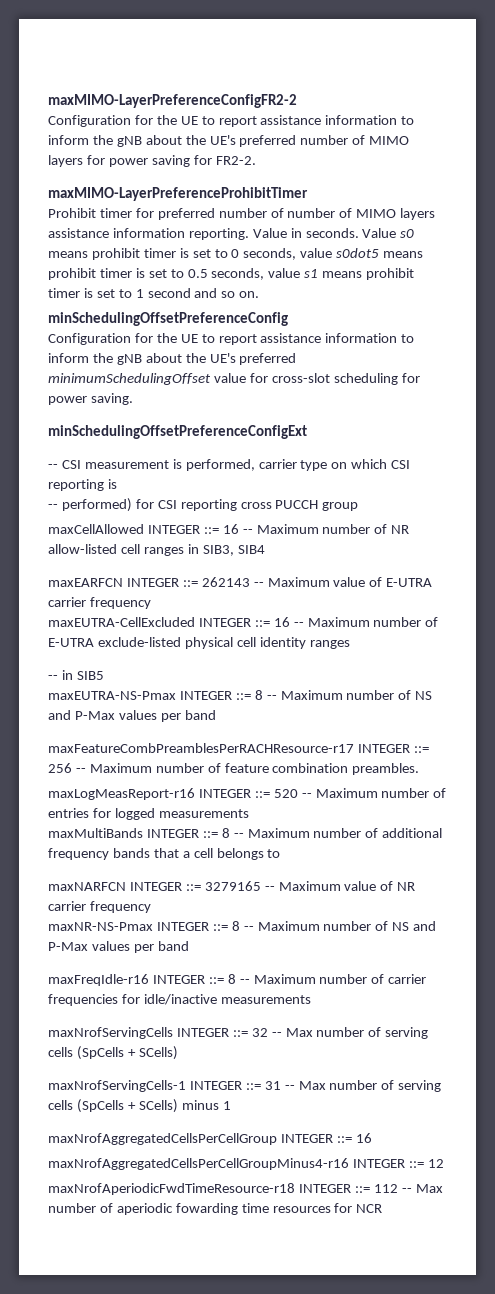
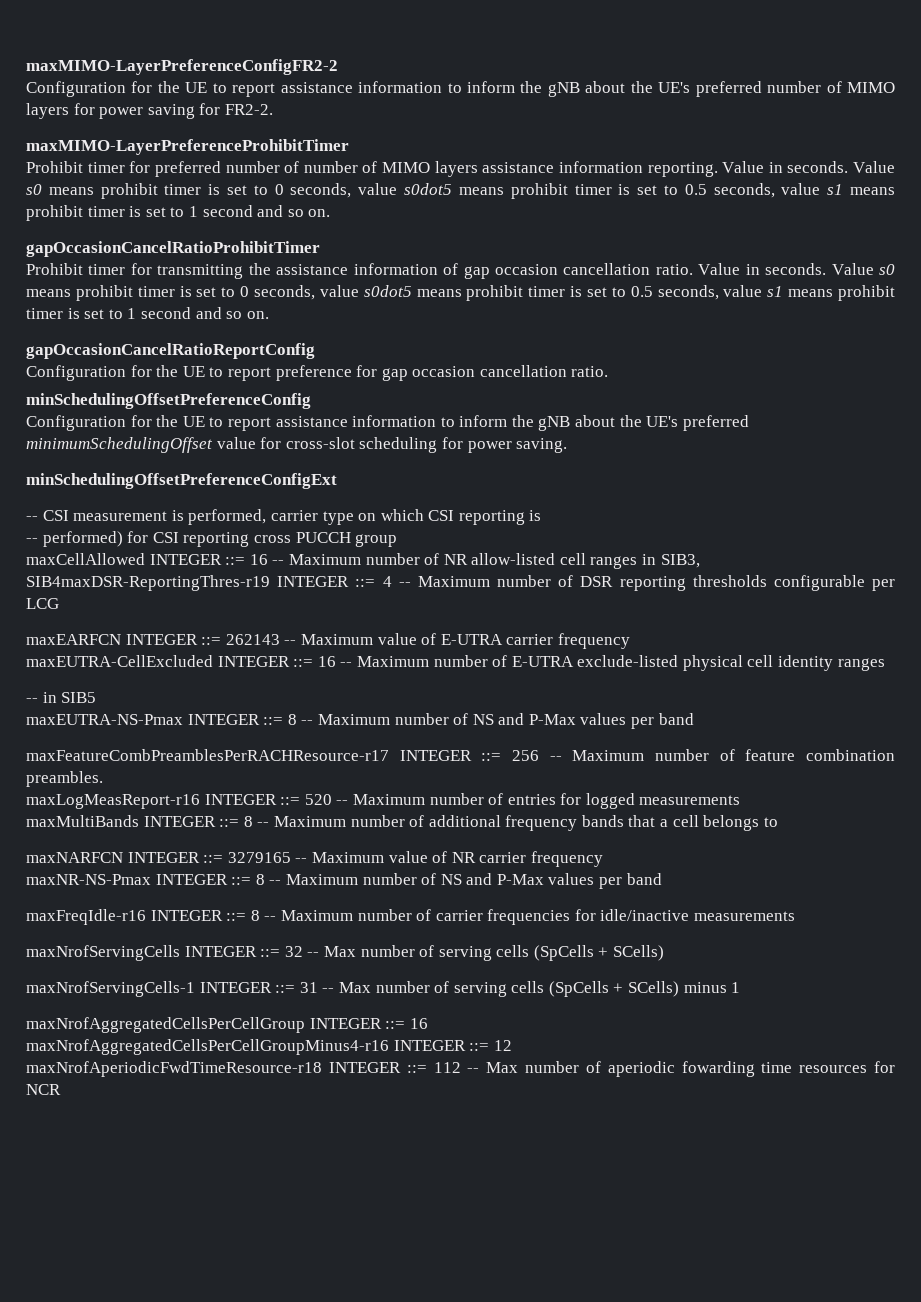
(260, 294) none -> [26,241,320,257] [26,263,895,279] [26,285,896,301] [26,307,269,319] [26,343,315,359] [26,365,609,381] // gapOccasionCancelRatioProhibitTimer // Prohibit timer for transmitting the assistance information of gap occasion cancellation ratio. Value in seconds. Value s0 means prohibit timer is set to 0 seconds, value s0dot5 means prohibit timer is set to 0.5 seconds, value s1 means prohibit timer is set to 1 second and so on. // gapOccasionCancelRatioReportConfig // Configuration for the UE to report preference for gap occasion cancellation ratio.
[237,545,265,554] SIB4 -> [26,575,895,591] [26,598,59,609] SIB4maxDSR-ReportingThres-r19 INTEGER ::= 4 -- Maximum number of DSR reporting thresholds configurable per LCG

